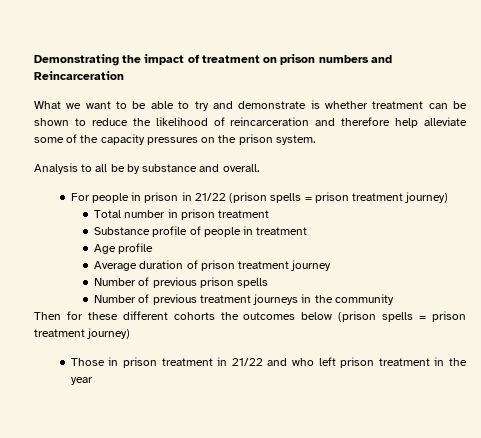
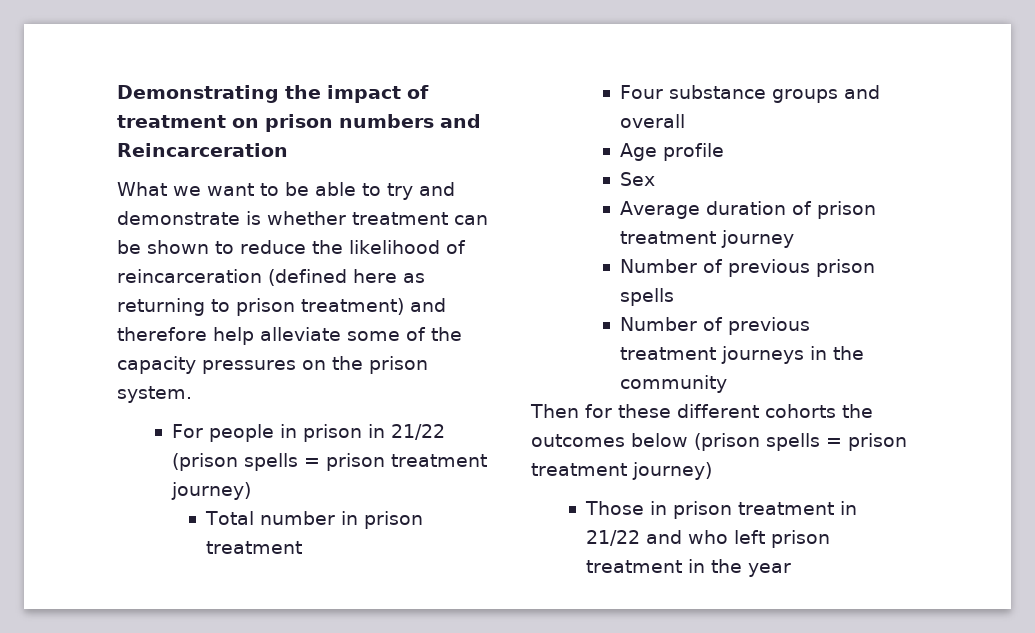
(310, 121) none -> [268,269,425,286] [117,298,404,316] (defined here as returning to prison treatment)
[34,163,259,174] // Analysis to all be by substance and overall. -> (192, 394) none
[94,226,308,237] Substance profile of people in treatment -> [620,85,881,103] [620,114,686,128] Four substance groups and overall
(154, 248) none -> [620,172,656,186] // Sex

